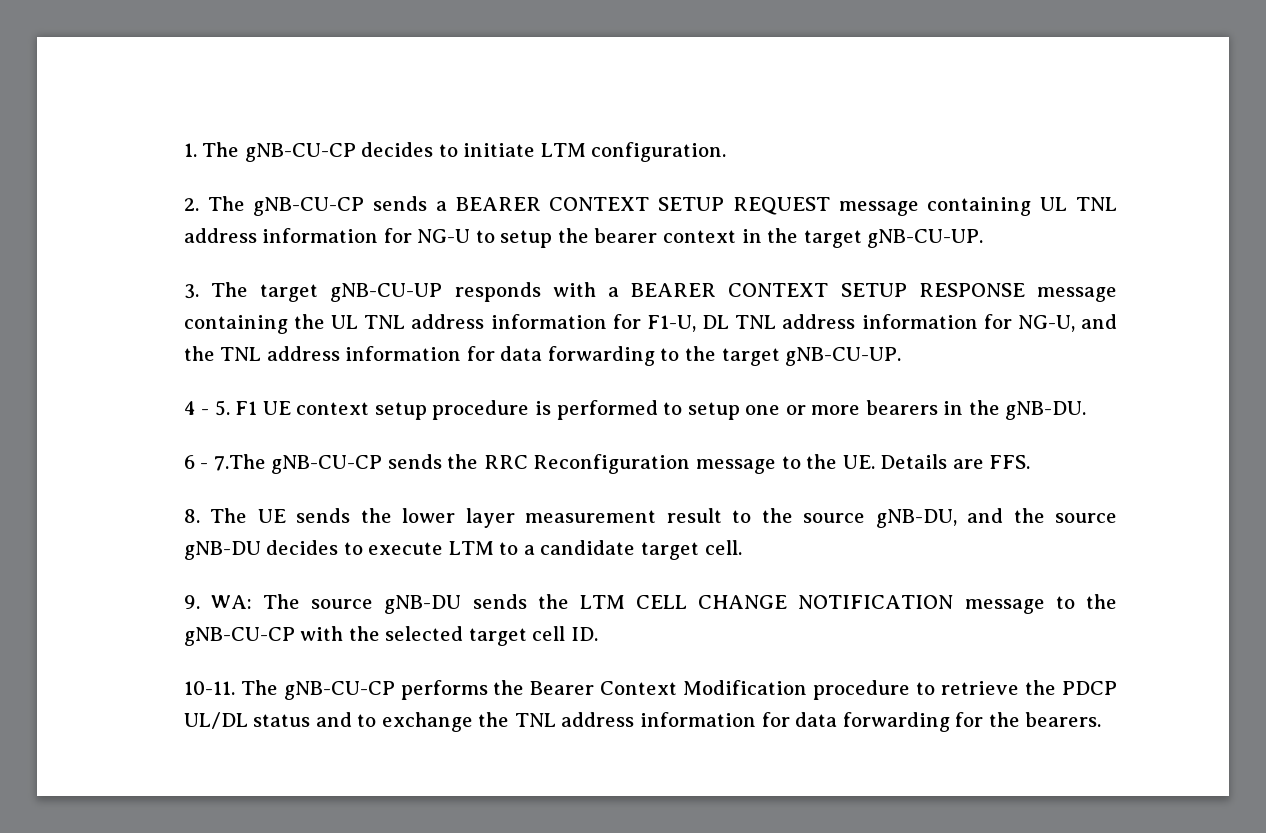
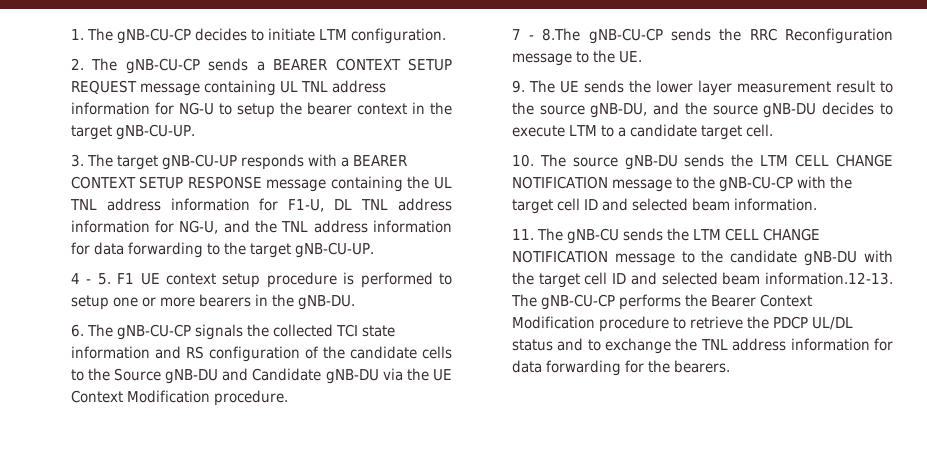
[183,454,266,471] 6 - 7.The -> [70,324,395,340] [70,346,452,362] [70,368,452,384] [70,390,288,406] [511,28,581,41] 6. The gNB-CU-CP signals the collected TCI state information and RS configuration of the candidate cells to the Source gNB-DU and Candidate gNB-DU via the UE Context Modification procedure. // 7 - 8.The
[880,454,1031,469] [183,509,200,523] Details are FFS. // 8. -> [511,80,525,93] // 9.
[183,595,252,609] 9. WA: -> [511,154,534,167] 10.
[385,626,598,646] [183,681,235,695] selected target cell ID. // 10-11. -> [511,198,817,214] [511,228,820,244] [511,250,893,266] [511,272,893,288] target cell ID and selected beam information. // 11. The gNB-CU sends the LTM CELL CHANGE NOTIFICATION message to the candidate gNB-DU with the target cell ID and selected beam information.12-13.

